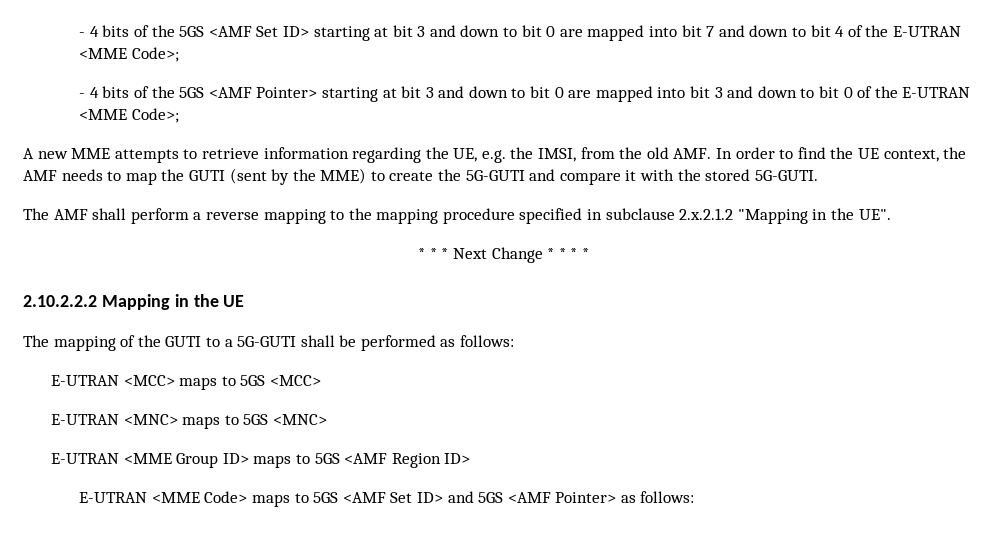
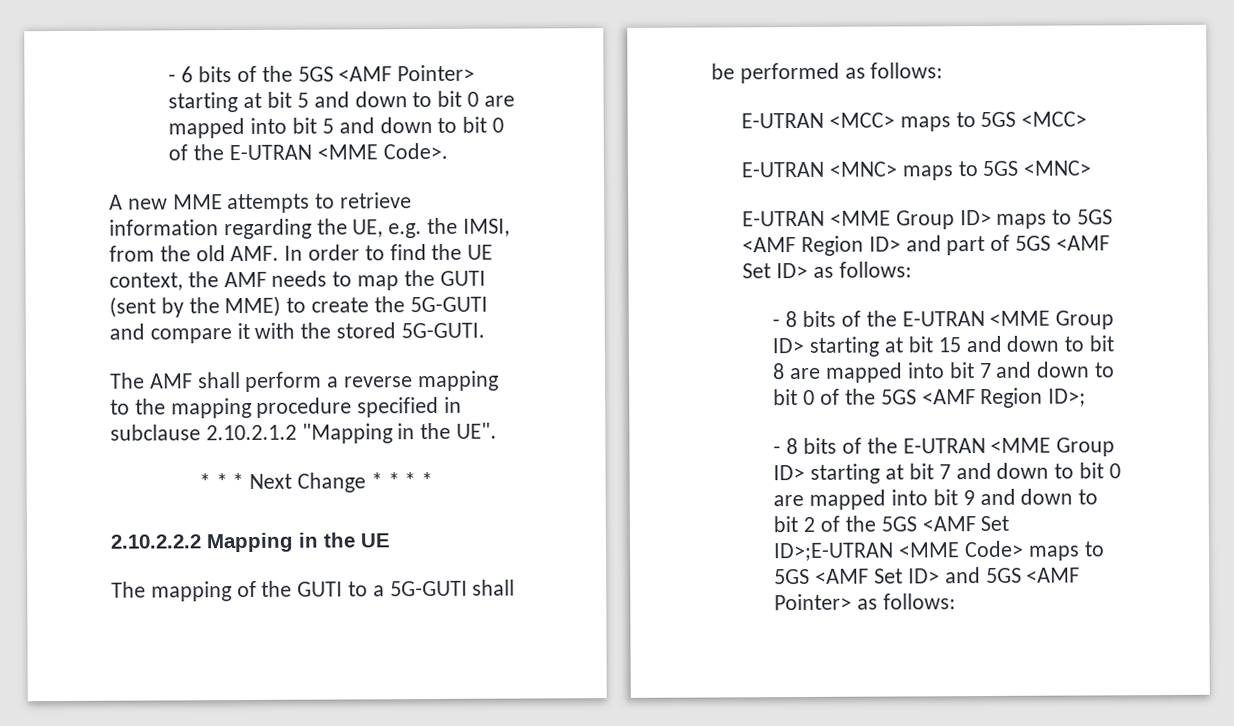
[79,25,961,41] [79,47,179,62] [79,86,723,102] - 4 bits of the 5GS <AMF Set ID> starting at bit 3 and down to bit 0 are mapped into bit 7 and down to bit 4 of the E-UTRAN <MME Code>; // - 4 bits of the 5GS <AMF Pointer> starting at bit 3 and down to bit 0 are mapped into bit 3 -> [168,64,476,83] [168,90,515,113] [168,117,334,139] - 6 bits of the 5GS <AMF Pointer> starting at bit 5 and down to bit 0 are mapped into bit 5
[131,108,179,123] Code>; -> [382,142,448,160] Code>.
[679,208,734,220] 2.x.2.1.2 -> [205,424,297,441] 2.10.2.1.2
[79,492,148,503] // E-UTRAN -> [905,234,1110,256] [742,261,912,279] [772,310,1115,330] [772,335,1114,357] [773,361,1115,383] [773,387,1087,409] [773,437,1116,457] [773,462,1121,484] [773,488,1099,510] [773,515,1010,533] [773,542,895,562] and part of 5GS <AMF Set ID> as follows: // - 8 bits of the E-UTRAN <MME Group ID> starting at bit 15 and down to bit 8 are mapped into bit 7 and down to bit 0 of the 5GS <AMF Region ID>; // - 8 bits of the E-UTRAN <MME Group ID> starting at bit 7 and down to bit 0 are mapped into bit 9 and down to bit 2 of the 5GS <AMF Set ID>;E-UTRAN

